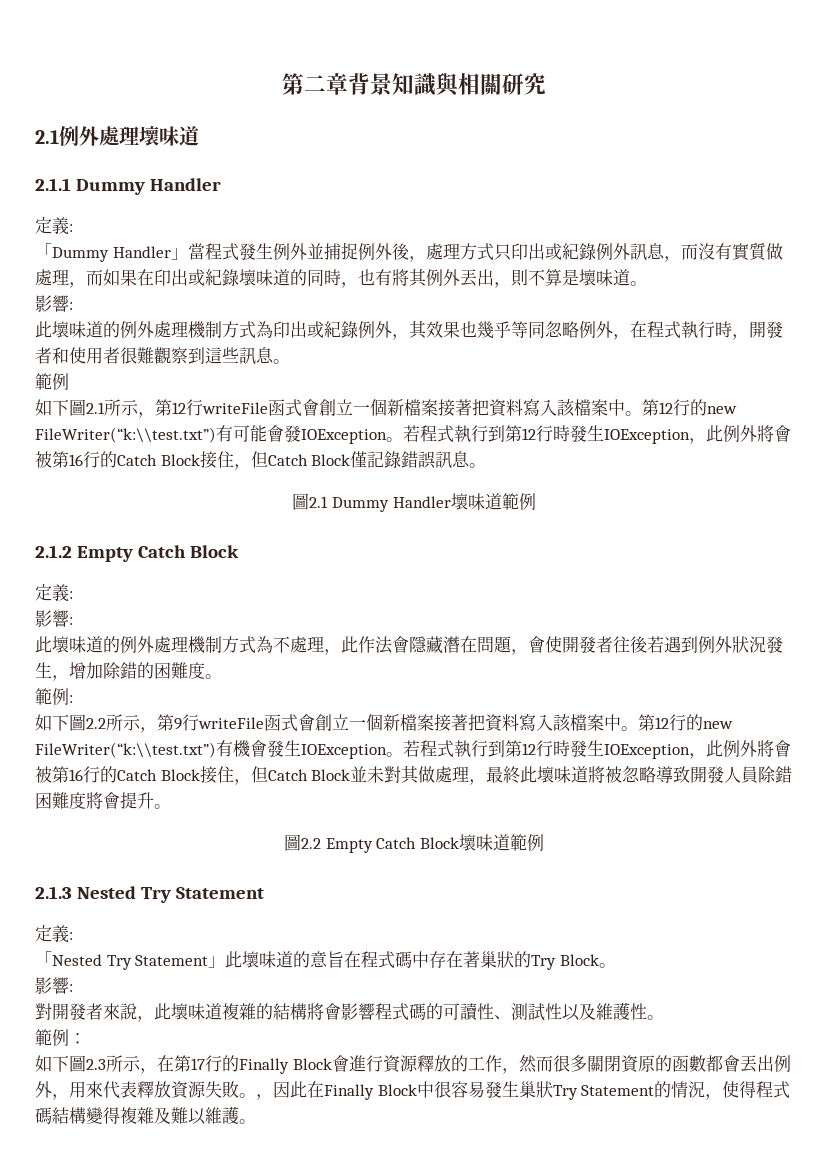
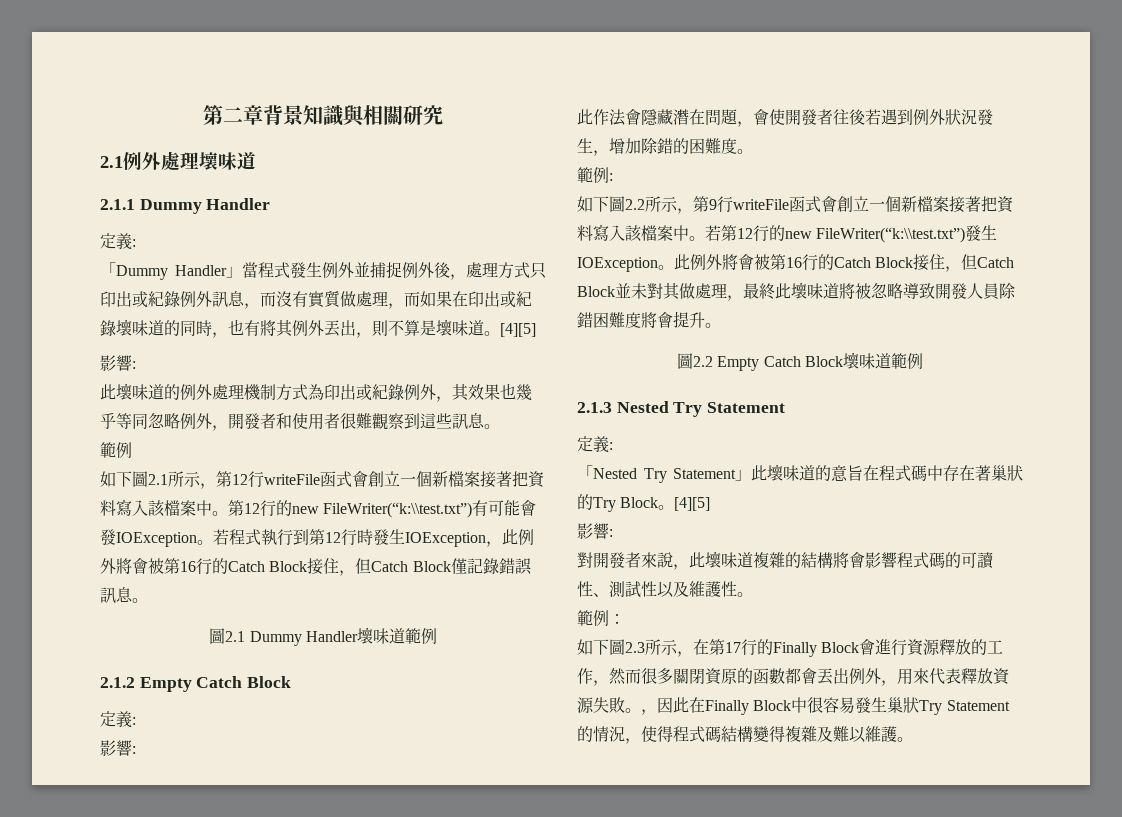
(647, 283) none -> [500,323,536,337] [4][5]
[630,321,749,340] 在程式執行時， -> (228, 428) none
[52,636,358,655] 壞味道的例外處理機制方式為不處理，此 -> (593, 117) none
[638,714,733,731] [35,740,267,758] 第12行的new FileWriter(“k:\\test.txt”)有機會 -> [705,225,966,243] 若第12行的new FileWriter(“k:\\test.txt”)
[403,740,706,759] 若程式執行到第12行時發生IOException， -> (674, 267) none
(616, 965) none -> [674,497,711,511] [4][5]

